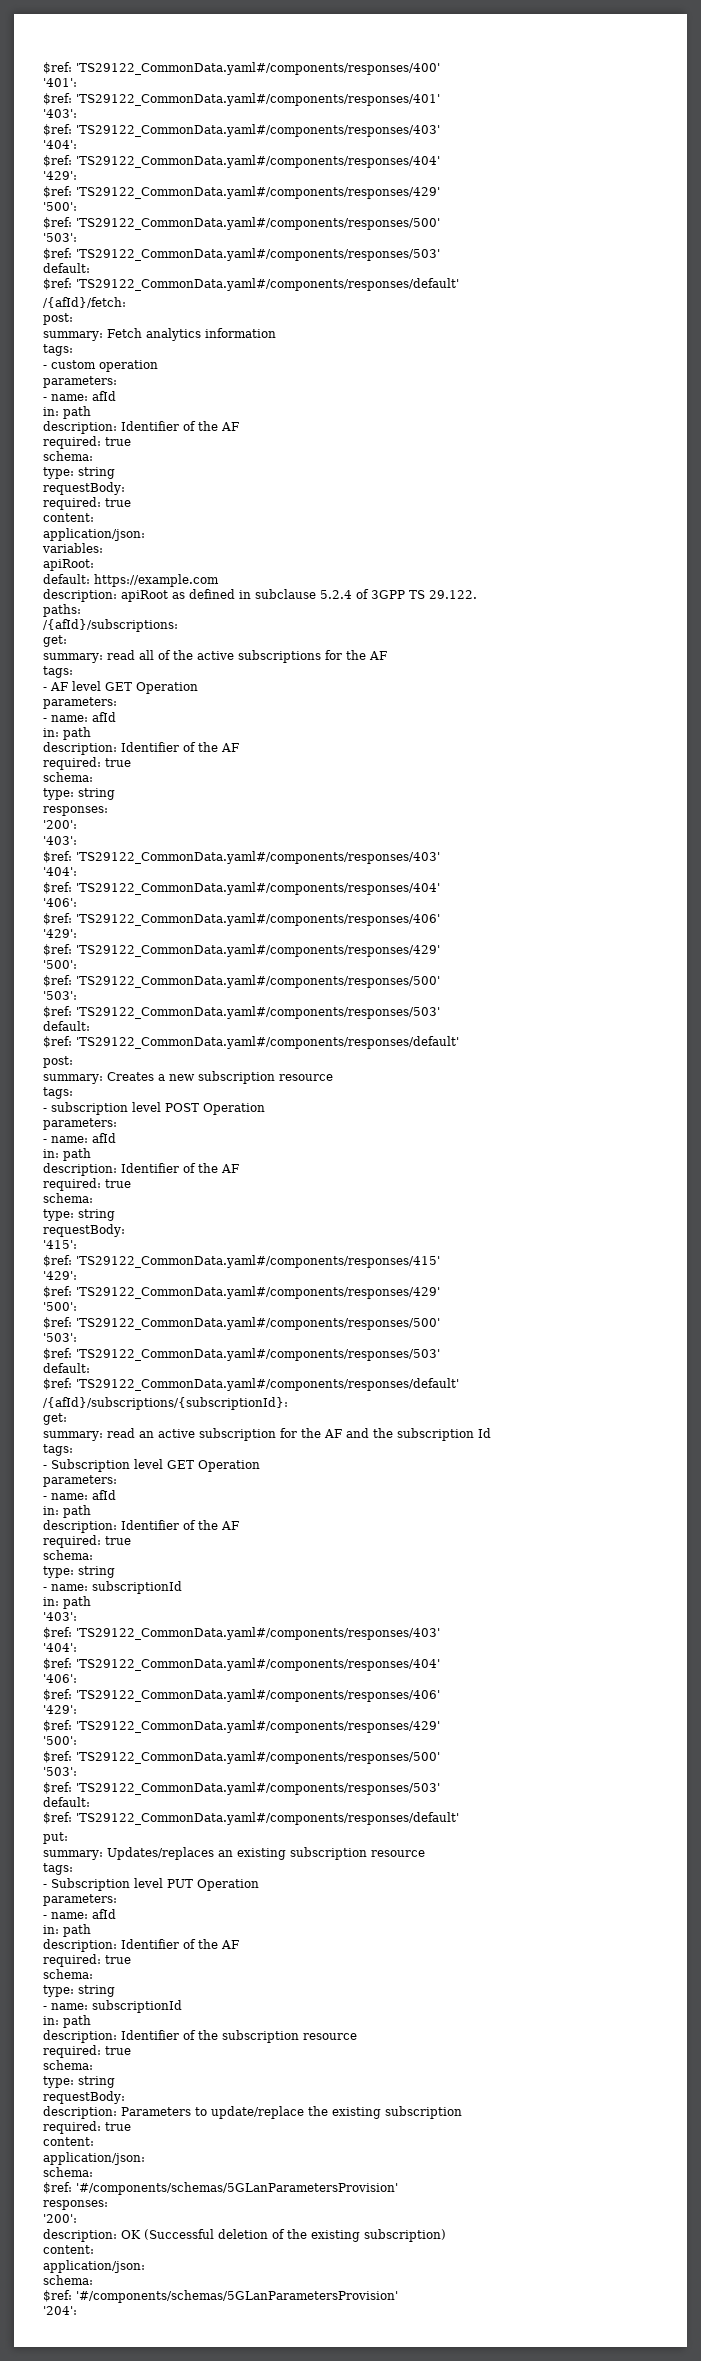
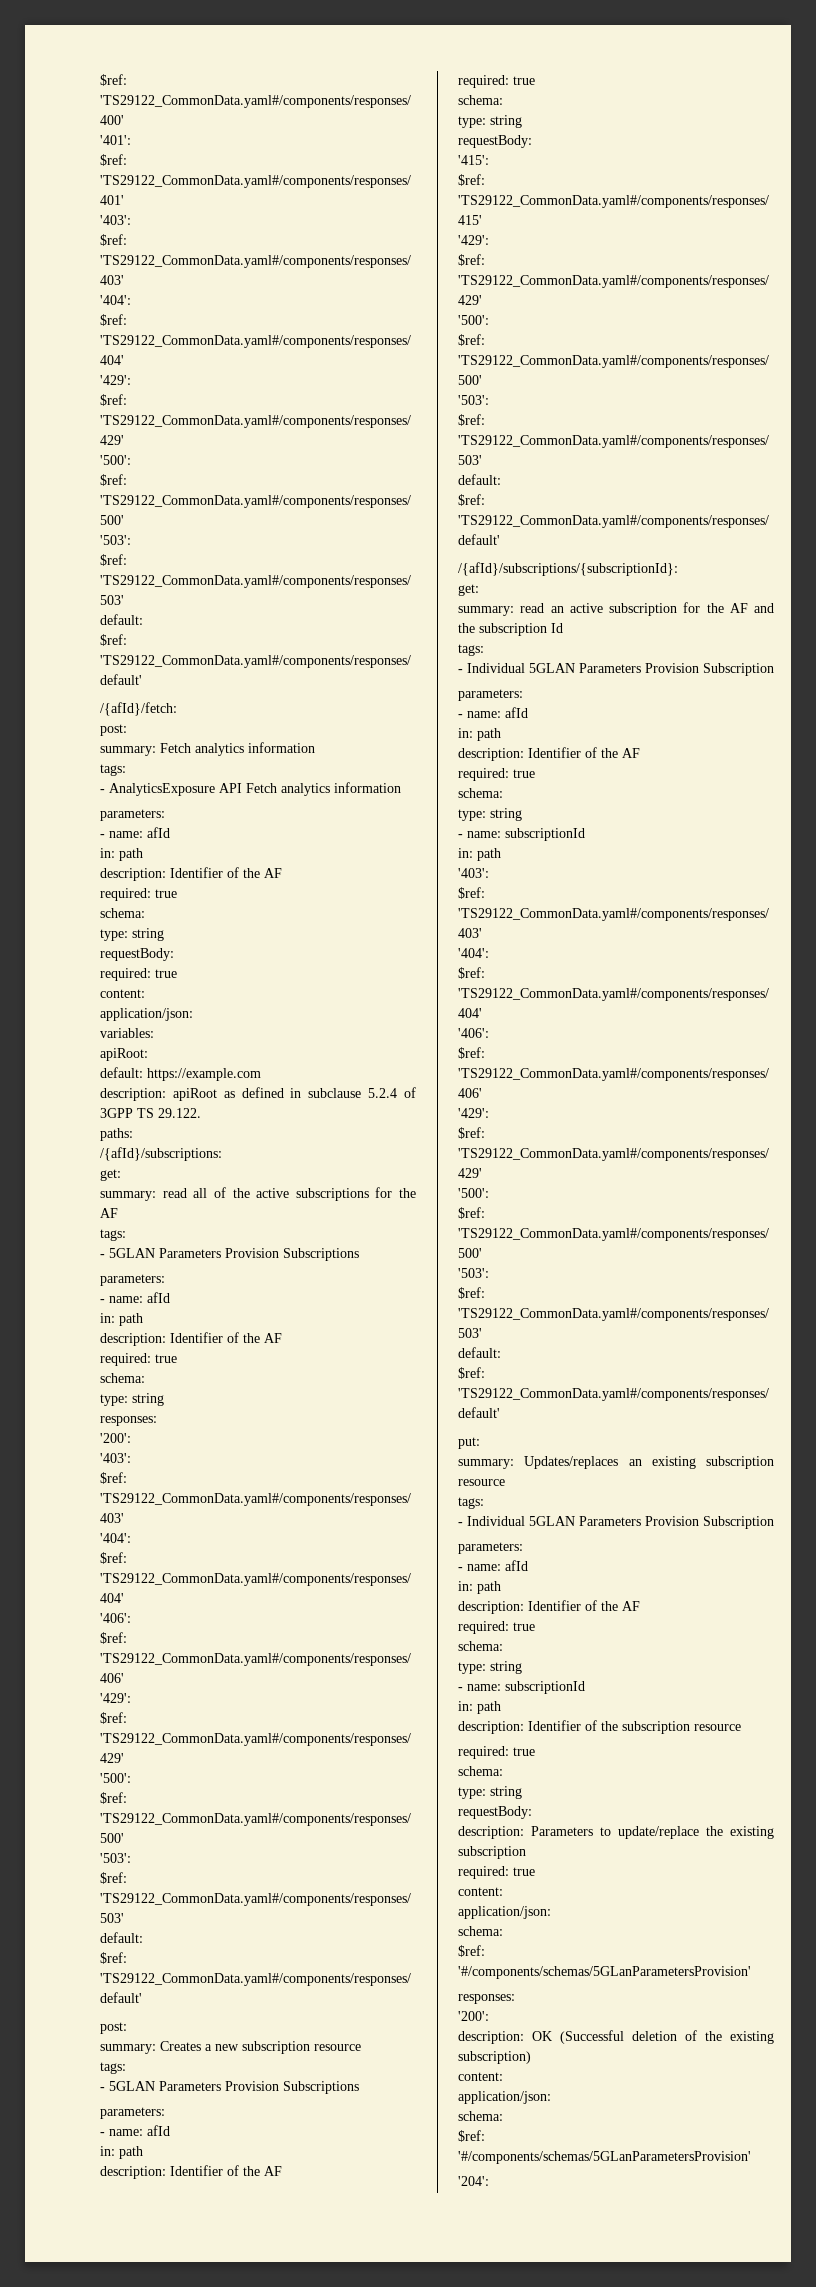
[51,360,158,372] custom operation -> [109,782,401,796] AnalyticsExposure API Fetch analytics information
[50,681,198,694] AF level GET Operation -> [109,1248,359,1261] 5GLAN Parameters Provision Subscriptions
[51,1102,265,1115] subscription level POST Operation -> [109,2081,359,2094] 5GLAN Parameters Provision Subscriptions
[51,1459,260,1472] Subscription level GET Operation -> [467,663,774,676] Individual 5GLAN Parameters Provision Subscription
[51,1878,259,1891] Subscription level PUT Operation -> [467,1516,774,1529] Individual 5GLAN Parameters Provision Subscription

